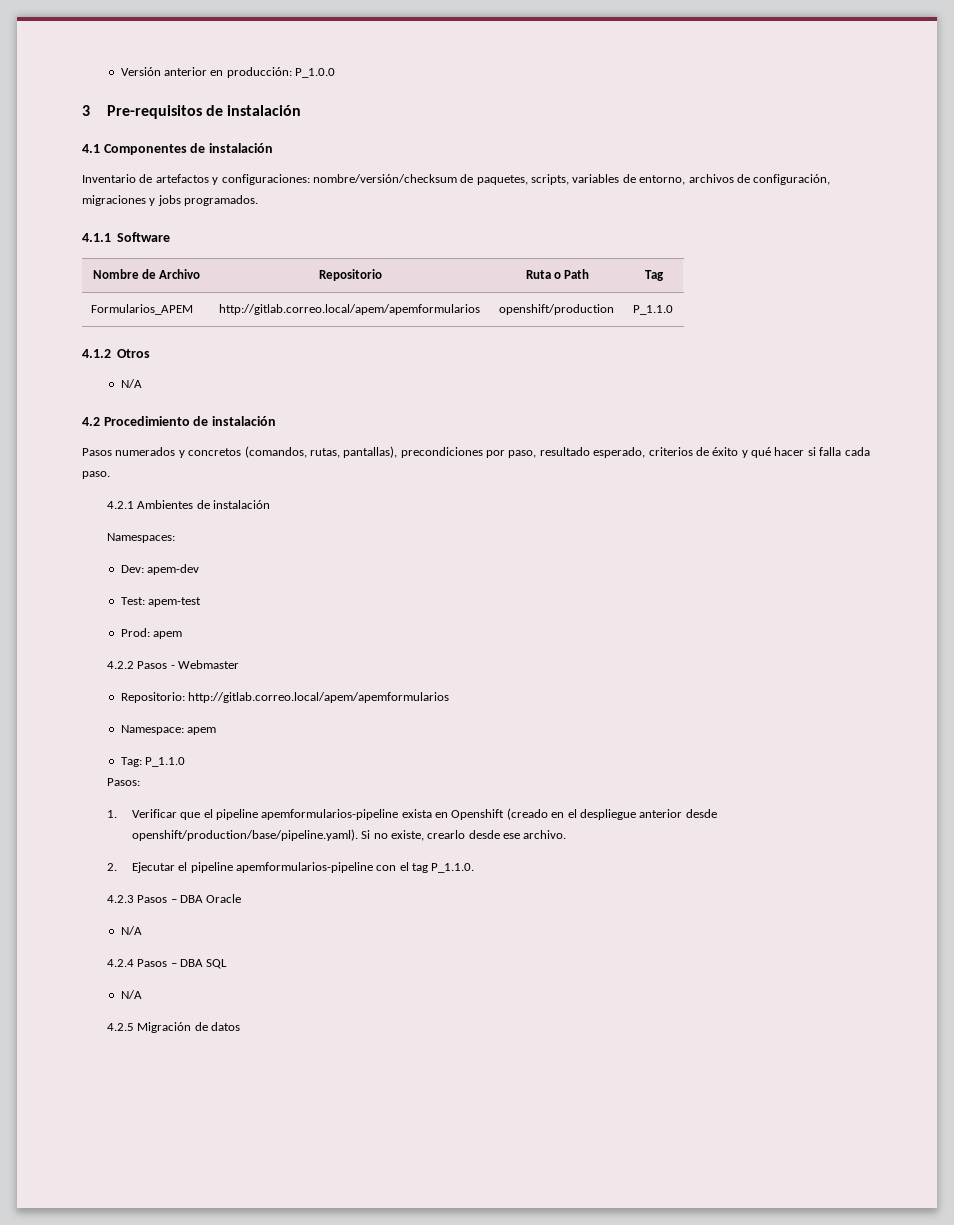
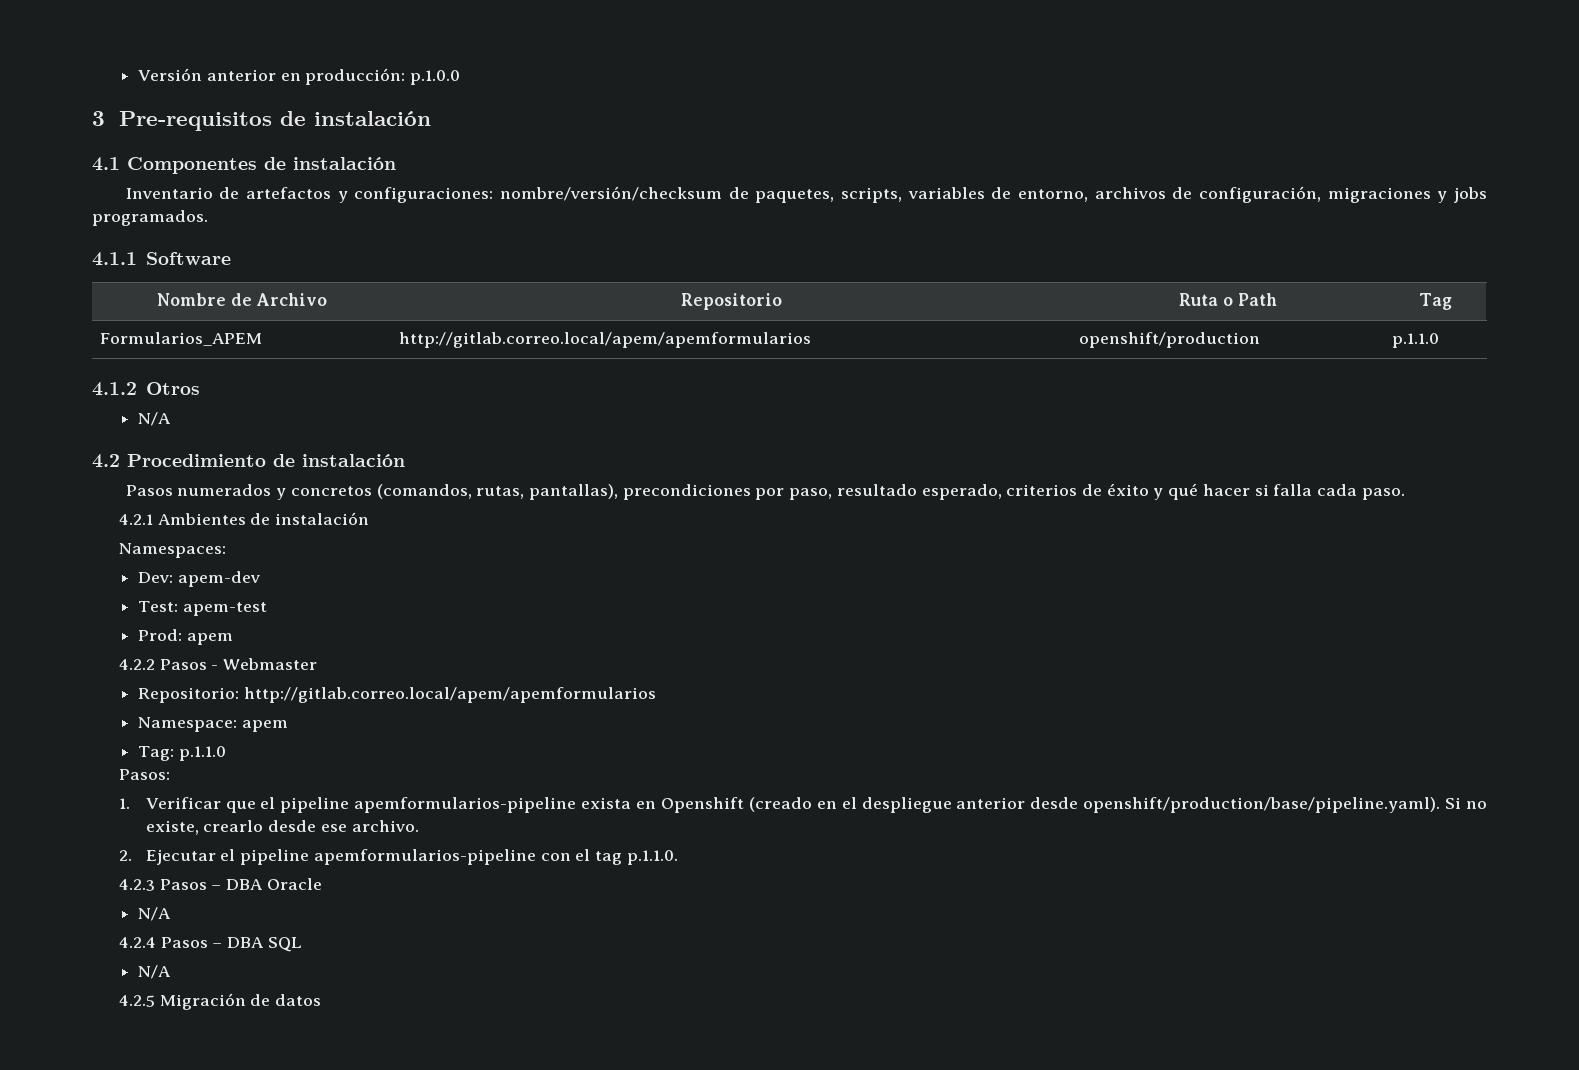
[295,68,336,78] P_1.0.0 -> [409,70,460,85] p.1.0.0
[633,305,674,315] P_1.1.0 -> [1391,333,1439,348] p.1.1.0
[145,757,186,767] P_1.1.0 -> [178,746,226,761] p.1.1.0
[431,863,475,873] P_1.1.0. -> [626,850,678,865] p.1.1.0.

